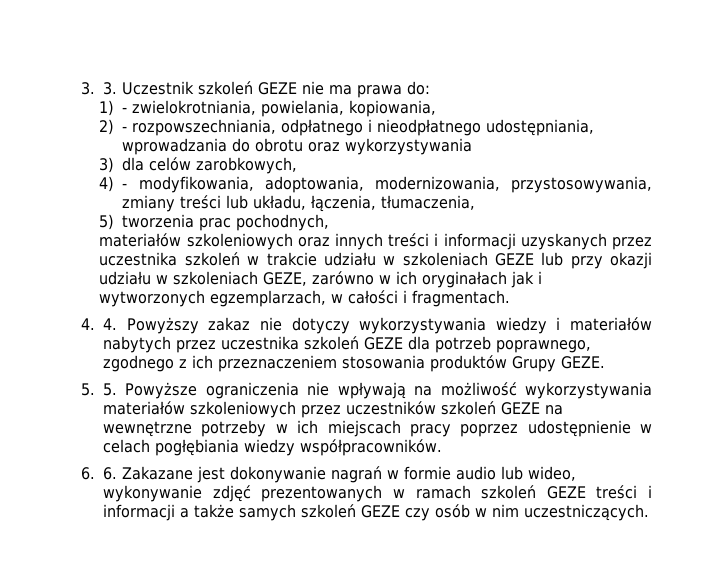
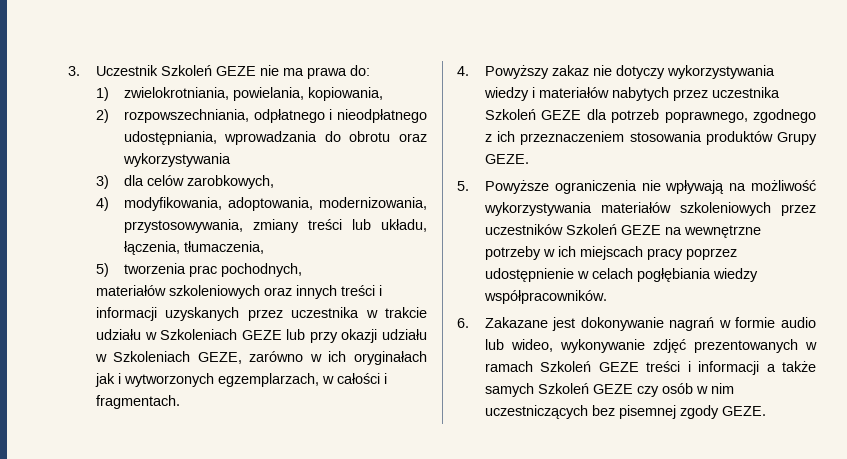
[81,81,253,95] 3. 3. Uczestnik szkoleń -> [68,65,212,76] 3. Uczestnik Szkoleń
[122,107,128,113] - -> (109, 94) none
[122,126,128,132] - -> (109, 116) none
[122,183,128,189] - -> (109, 204) none
[184,252,240,266] szkoleń -> (360, 312) none
[402,252,488,266] szkoleniach -> [160,329,238,340] Szkoleniach
[173,271,259,285] szkoleniach -> [113,351,191,362] Szkoleniach
[103,318,117,330] 4. -> (469, 71) none
[304,336,359,350] szkoleń -> [484,109,536,120] Szkoleń
[103,383,117,396] 5. -> (469, 186) none
[441,401,496,415] szkoleń -> [565,224,617,235] Szkoleń
[103,467,117,480] 6. -> (469, 323) none
[481,485,537,499] szkoleń -> [540,361,592,372] Szkoleń
[301,504,356,518] szkoleń -> [537,383,589,394] Szkoleń
[524,504,649,521] uczestniczących. -> [484,405,766,419] uczestniczących bez pisemnej zgody GEZE.

